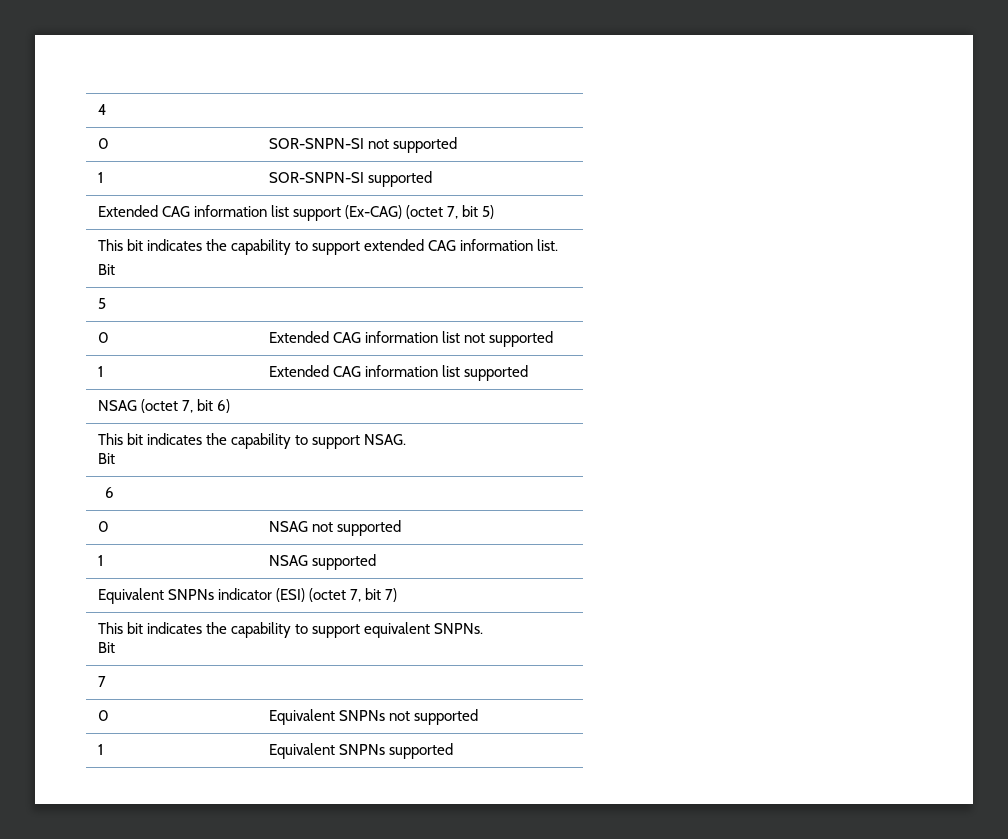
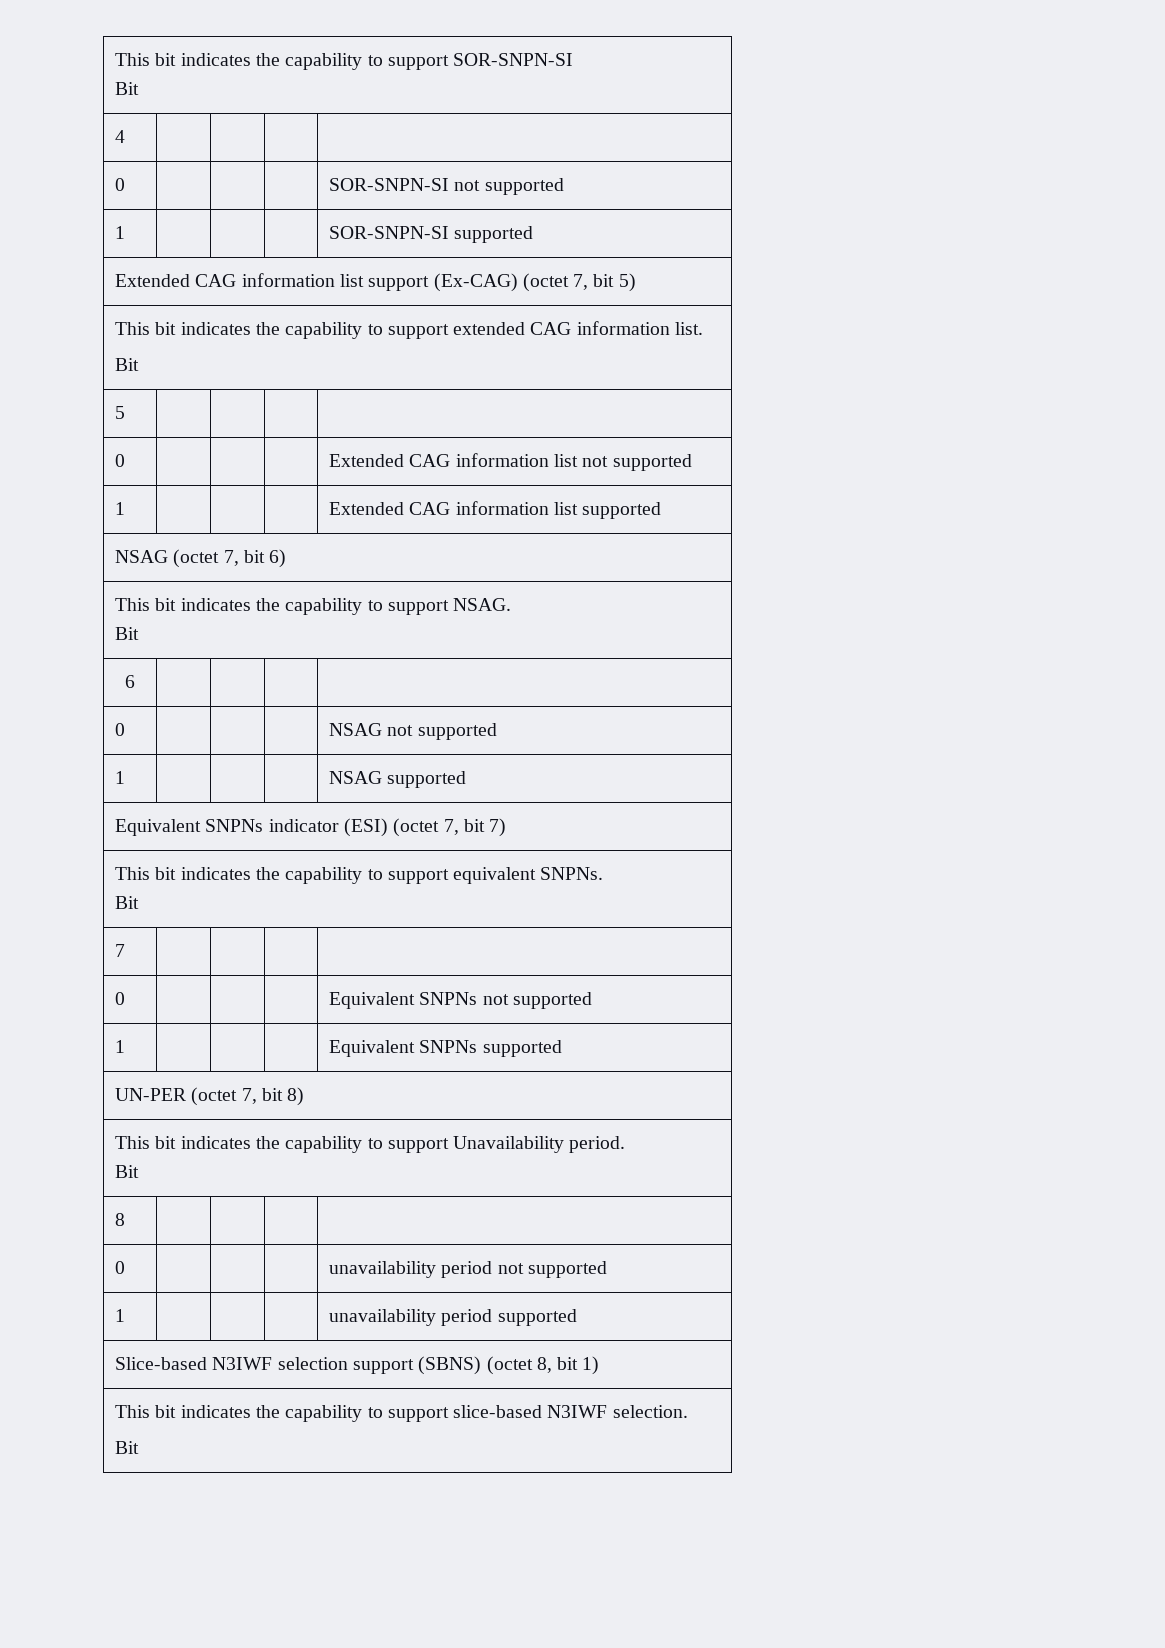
(97, 109) none -> [115,53,574,70] [115,82,140,95] This bit indicates the capability to support SOR-SNPN-SI // Bit //
(453, 751) none -> [115,1087,305,1106] [115,1136,626,1153] [115,1165,140,1178] [115,1213,126,1226] [115,1261,126,1274] [329,1261,607,1278] [115,1309,126,1322] [329,1309,577,1326] [115,1356,600,1375] [115,1405,688,1422] [115,1441,140,1454] // UN-PER (octet 7, bit 8) // This bit indicates the capability to support Unavailability period. // Bit // 8 | | | | // 0 | | | | unavailability period not supported // 1 | | | | unavailability period supported // Slice-based N3IWF selection support (SBNS) (octet 8, bit 1) // This bit indicates the capability to support slice-based N3IWF selection. // Bit

